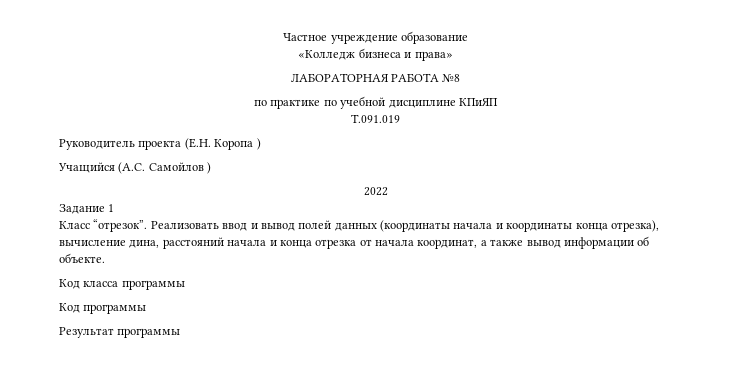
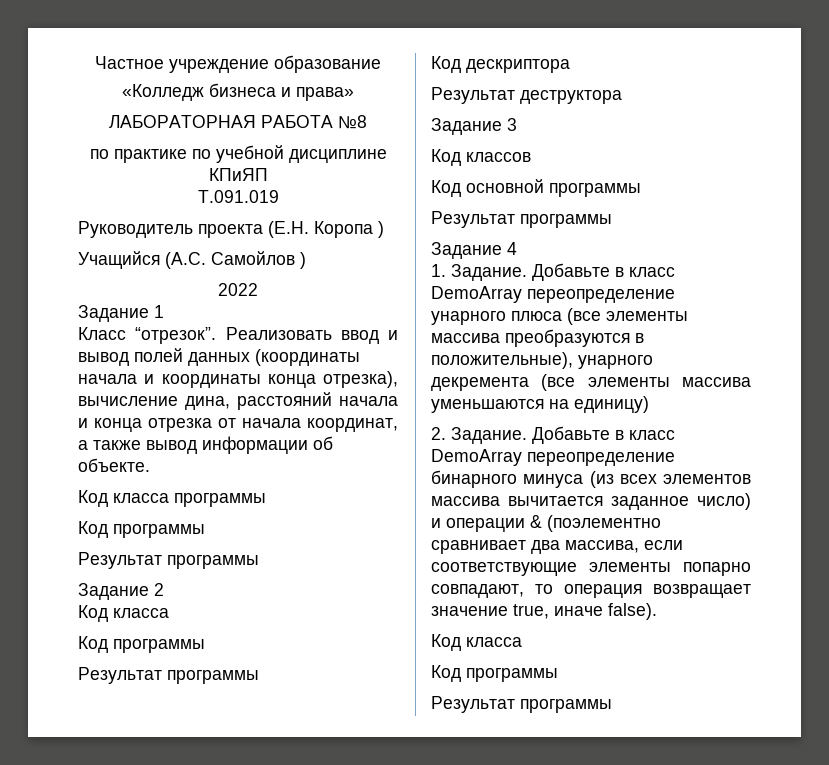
(181, 333) none -> [78,583,164,600] [78,605,169,622] [78,636,205,653] [78,667,259,684] [431,56,570,73] [431,87,622,104] [431,118,517,135] [431,149,531,166] [431,179,641,197] [431,211,612,228] [431,242,517,259] [431,263,675,281] [431,286,675,303] [431,308,688,325] [431,329,644,347] [431,352,653,369] [431,374,751,391] [431,396,649,413] [431,426,675,444] [431,449,675,466] [431,470,751,488] [431,493,751,510] [431,515,661,532] [431,540,683,554] [431,562,751,576] [431,584,751,598] [431,603,657,620] [431,634,522,651] [431,665,558,682] [431,696,612,713] // Задание 2 // Код класса // Код программы // Результат программы // Код дескриптора // Результат деструктора // Задание 3 // Код классов // Код основной программы // Результат программы // Задание 4 // 1. Задание. Добавьте в класс DemoArray переопределение унарного плюса (все элементы массива преобразуются в положительные), унарного декремента (все элементы массива уменьшаются на единицу) // 2. Задание. Добавьте в класс DemoArray переопределение бинарного минуса (из всех элементов массива вычитается заданное число) и операции & (поэлементно сравнивает два массива, если соответствующие элементы попарно совпадают, то операция возвращает значение true, иначе false). // Код класса // Код программы // Результат программы

